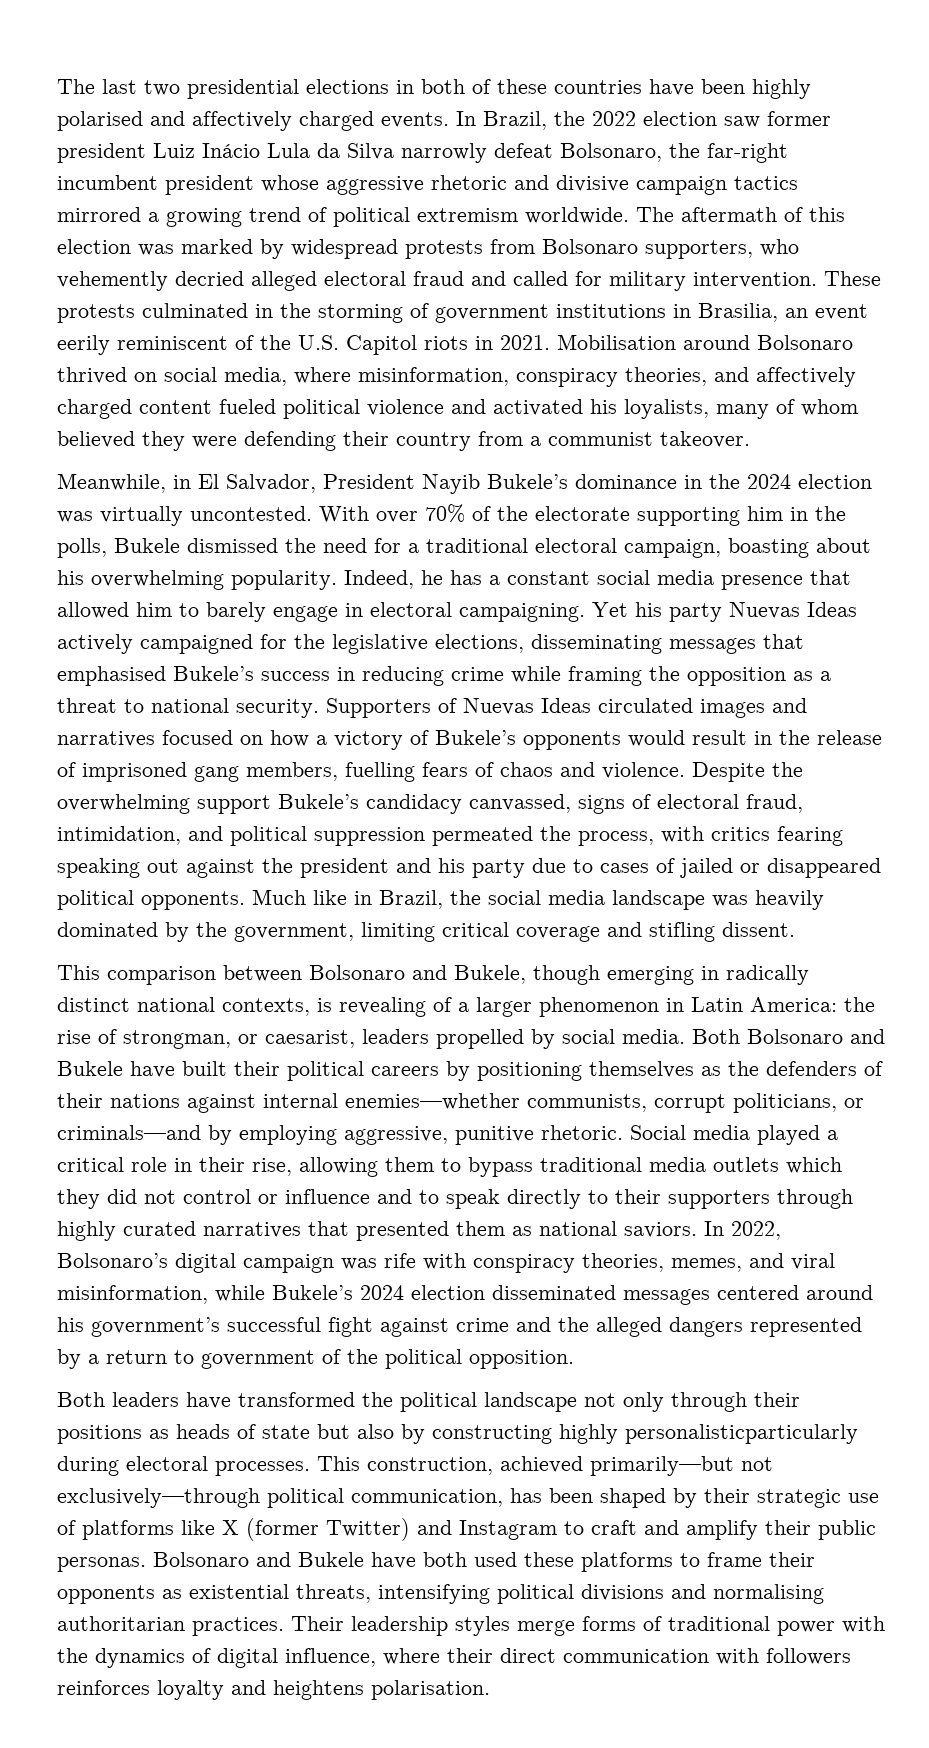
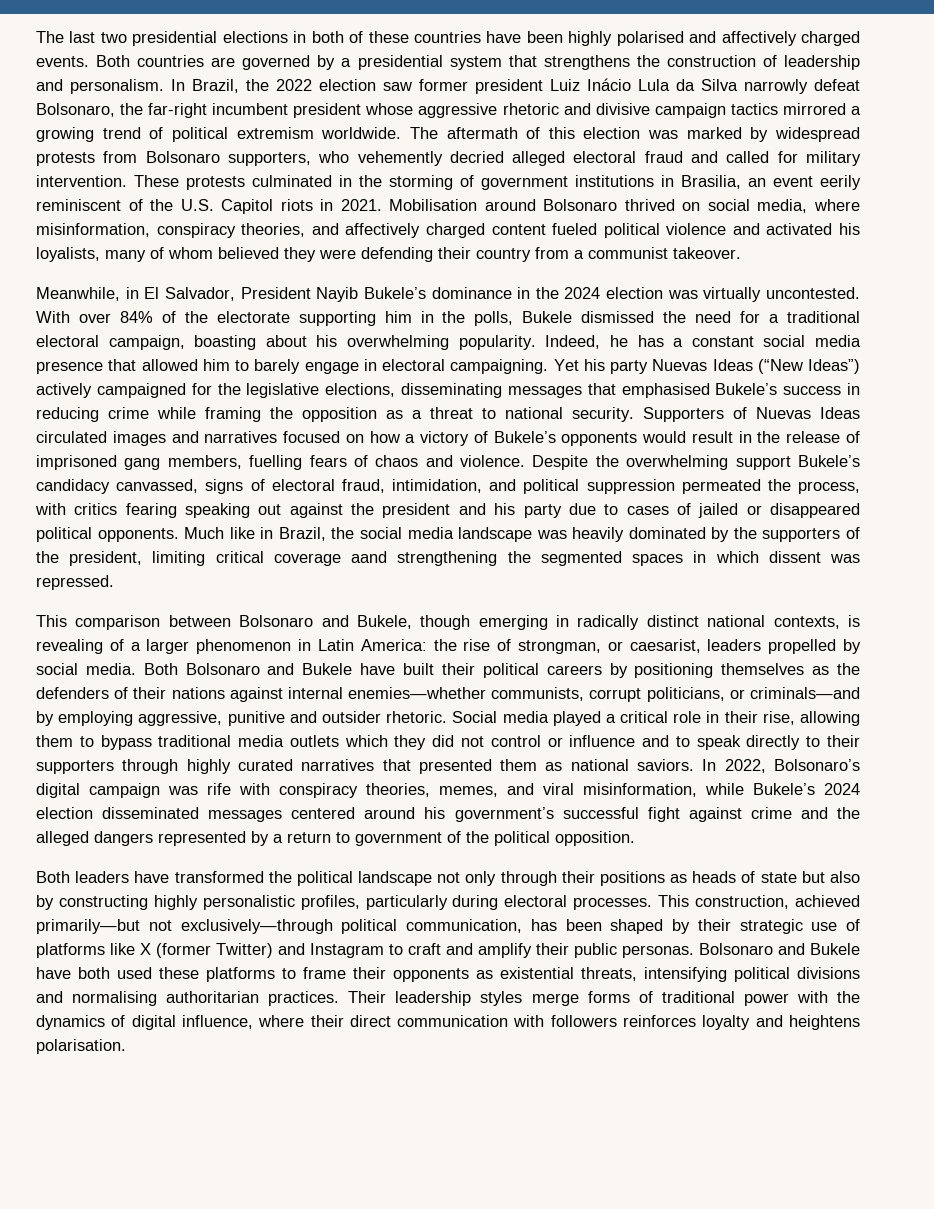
(449, 120) none -> [96,55,860,70] [36,79,164,94] Both countries are governed by a presidential system that strengthens the construction of leadership and personalism.
[425,504,465,523] 70% -> [119,311,153,323] 84%
(857, 609) none -> [757,359,860,374] (“New Ideas”)
[234,922,795,942] government, limiting critical coverage and stifling dissent. -> [762,527,860,542] [36,551,861,566] [36,575,114,590] supporters of the president, limiting critical coverage aand strengthening the segmented spaces in which dissent was repressed.
(534, 1135) none -> [289,711,381,723] and outsider
[625,1424,858,1444] personalisticparticularly -> [202,895,448,910] personalistic profiles, particularly

